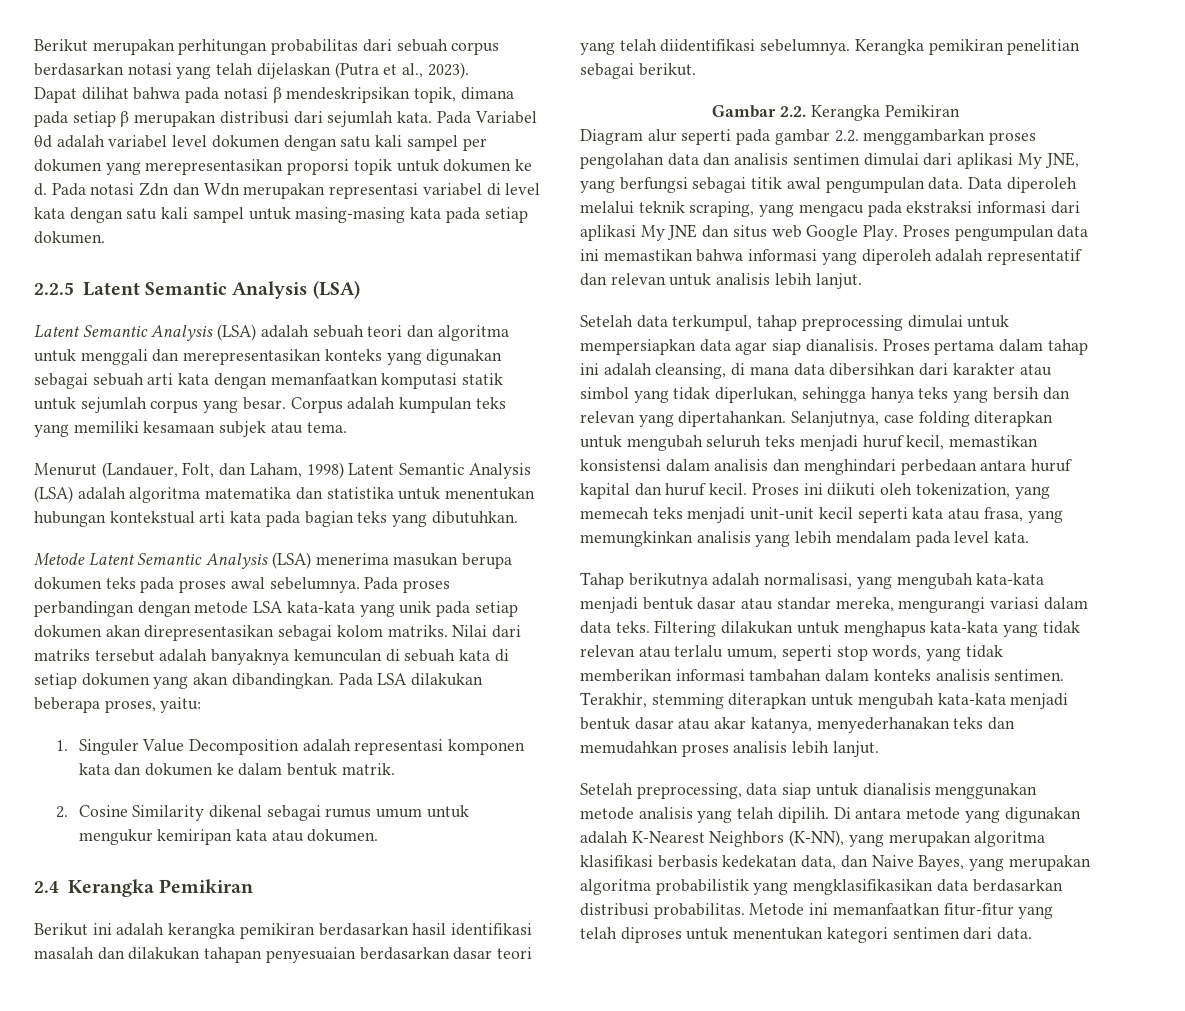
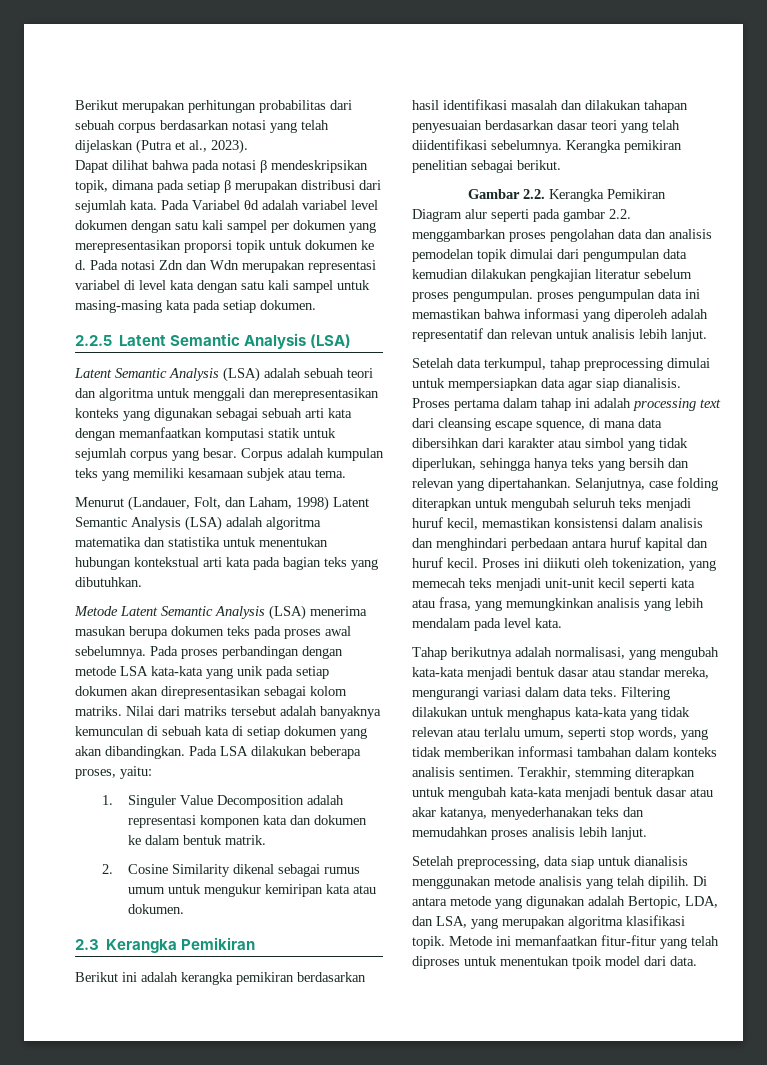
[34,881,59,893] 2.4 -> [75,939,99,950] 2.3
[792,152,1079,169] [580,177,1077,193] [580,201,1080,217] [580,224,950,241] sentimen dimulai dari aplikasi My JNE, yang berfungsi sebagai titik awal pengumpulan data. Data diperoleh melalui teknik scraping, yang mengacu pada ekstraksi informasi dari aplikasi My JNE dan situs web Google Play. Proses -> [412,249,687,262] [412,269,692,282] [412,289,574,302] pemodelan topik dimulai dari pengumpulan data kemudian dilakukan pengkajian literatur sebelum proses pengumpulan. proses
[655,363,727,379] cleansing, -> [633,398,721,411] [412,418,585,431] processing text dari cleansing escape squence,
[631,830,1046,847] [580,855,1091,871] [580,879,1063,895] [580,903,745,919] K-Nearest Neighbors (K-NN), yang merupakan algoritma klasifikasi berbasis kedekatan data, dan Naive Bayes, yang merupakan algoritma probabilistik yang mengklasifikasikan data berdasarkan distribusi probabilitas. -> [628,896,718,909] [412,915,685,929] [412,936,445,949] Bertopic, LDA, dan LSA, yang merupakan algoritma klasifikasi topik.
[826,927,960,943] kategori sentimen -> [572,956,640,969] tpoik model

